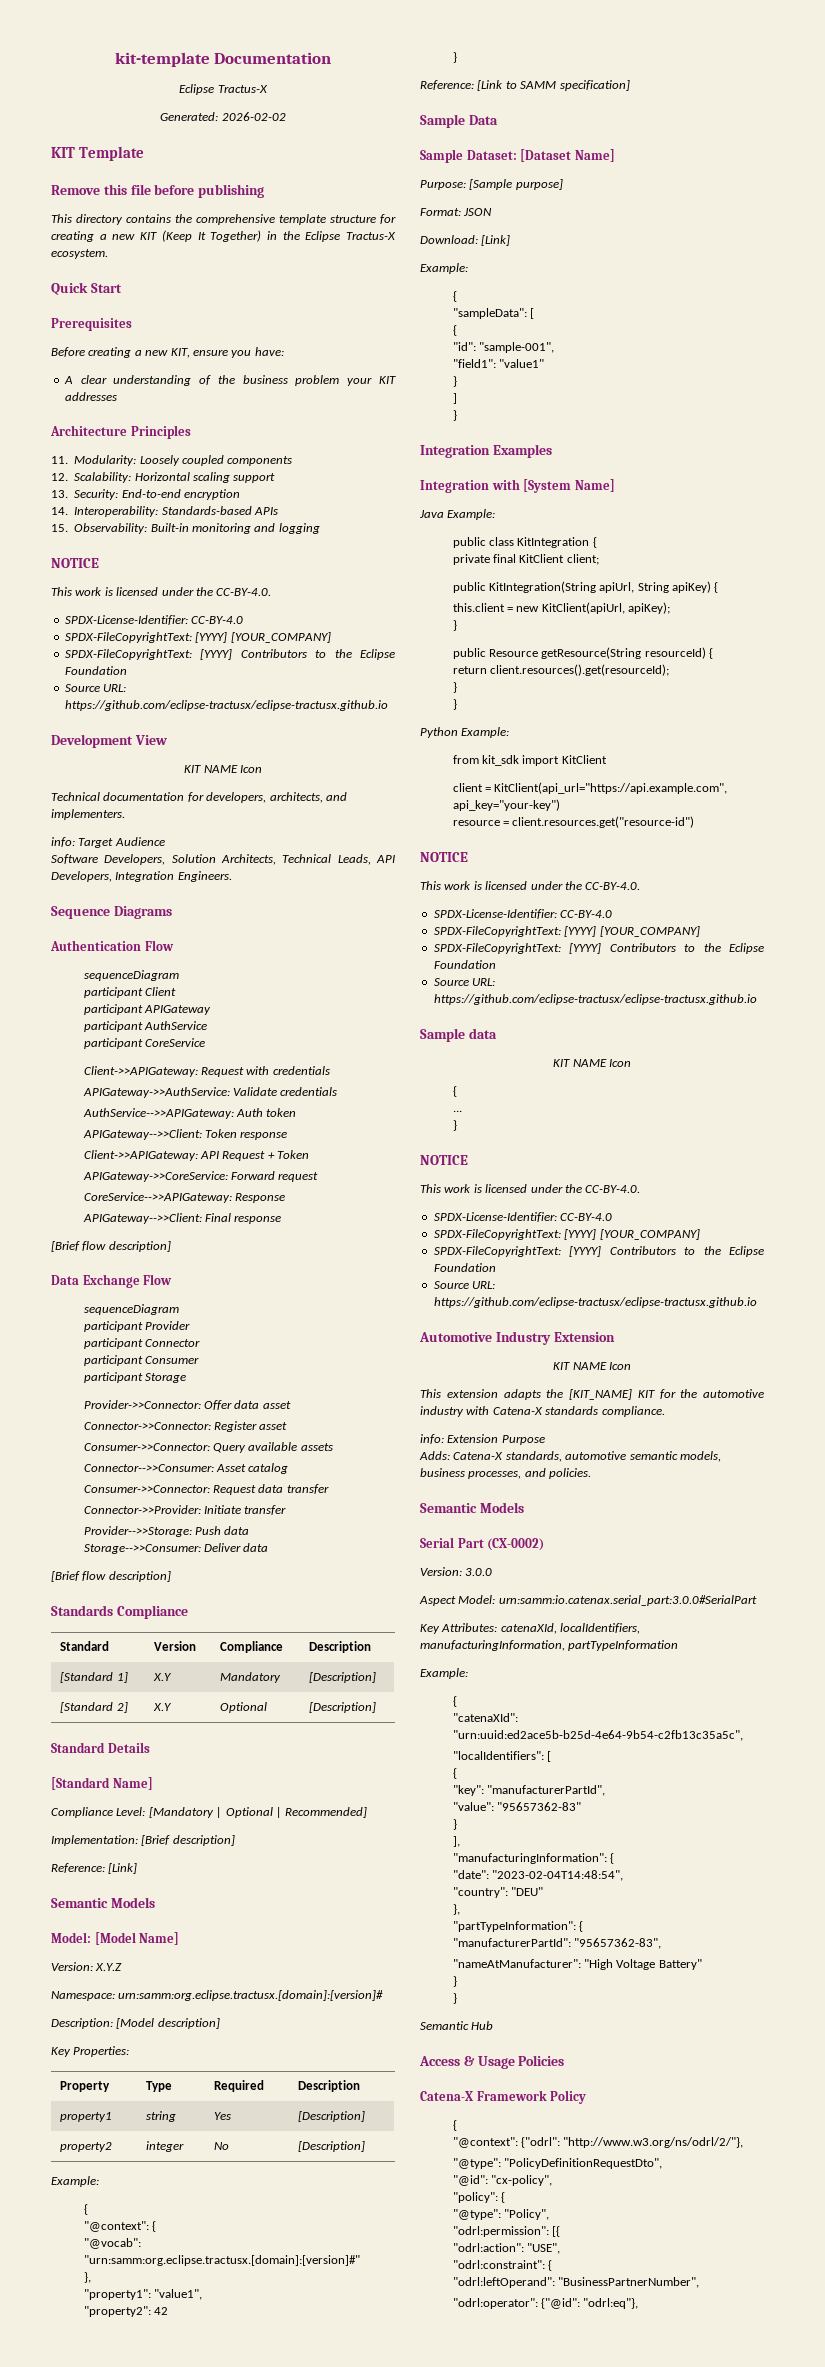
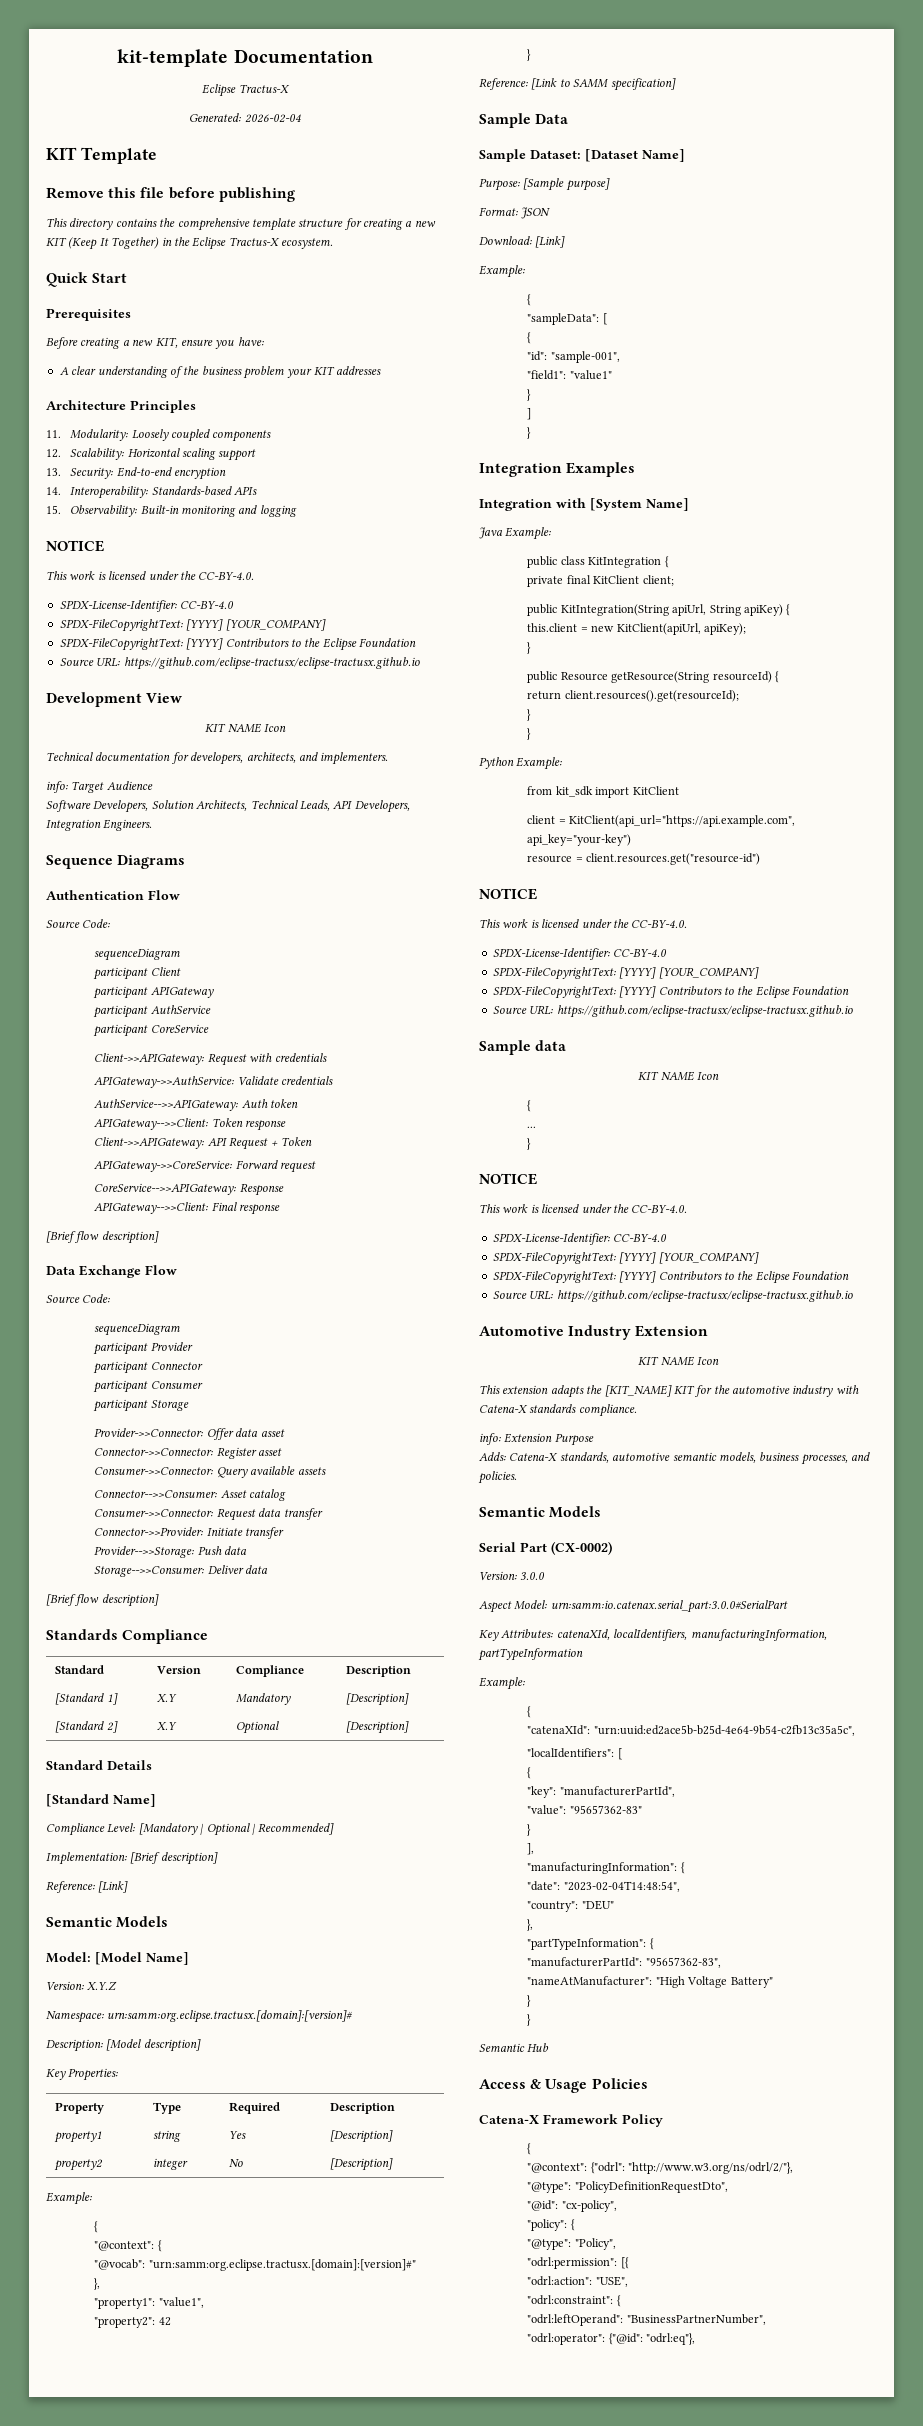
[221,112,286,121] 2026-02-02 -> [244,114,301,123] 2026-02-04
(174, 945) none -> [46,919,111,928] // Source Code:
(173, 1279) none -> [46,1294,111,1303] // Source Code:

